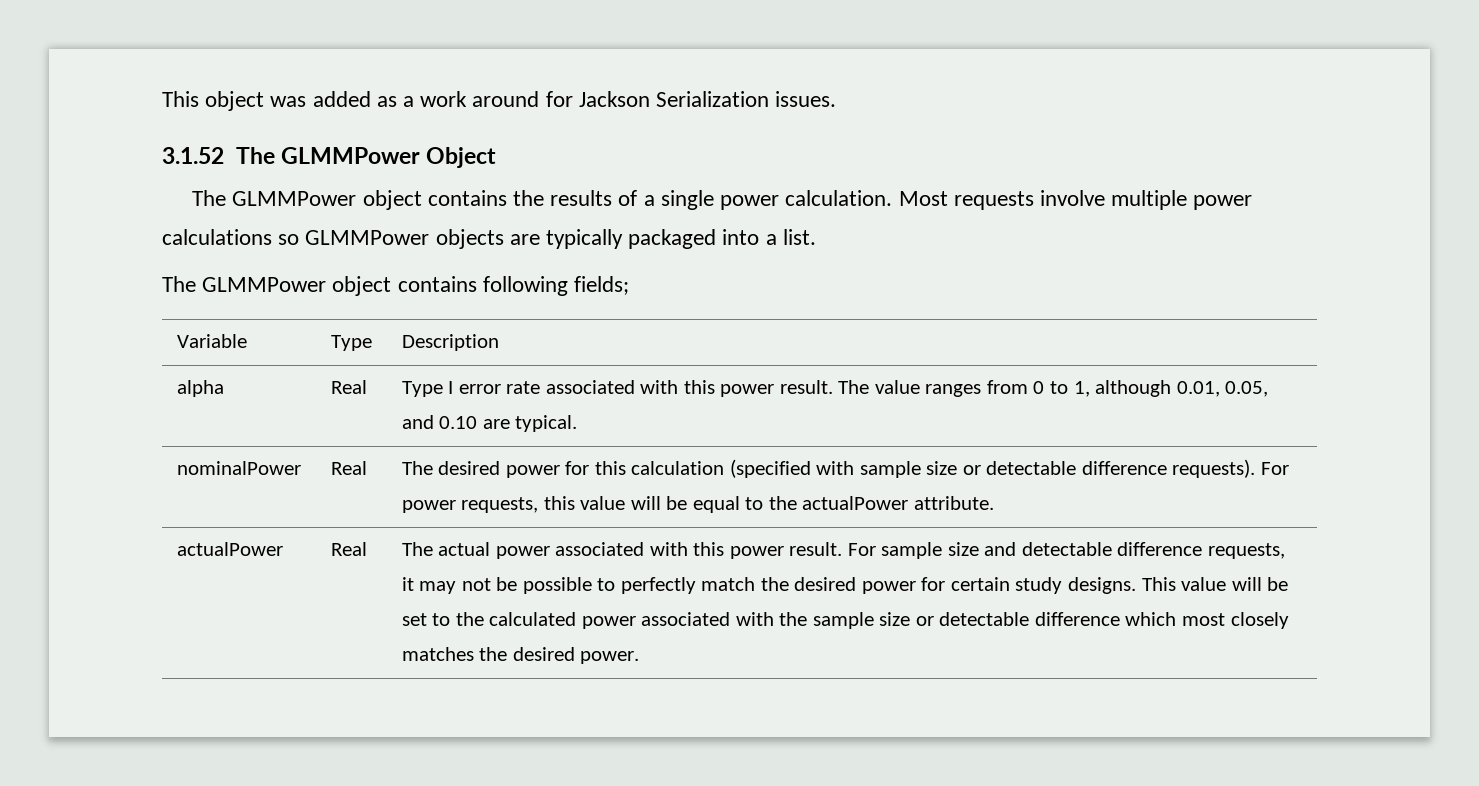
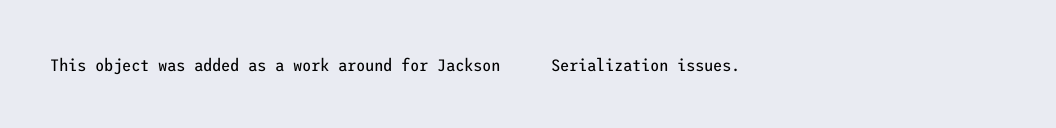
[162,147,496,168] [192,190,1253,210] [162,229,816,249] [162,276,630,296] [176,334,247,348] [330,335,372,351] [401,334,499,351] [176,380,224,397] [330,380,367,394] [401,380,1269,397] [401,415,578,432] [176,461,301,475] [330,461,367,475] [401,459,1290,478] [401,496,994,513] [176,542,283,556] [330,542,367,556] [401,542,1286,559] [401,577,1289,594] [401,612,1289,629] [401,647,640,664] // 3.1.52 The GLMMPower Object // The GLMMPower object contains the results of a single power calculation. Most requests involve multiple power calculations so GLMMPower objects are typically packaged into a list. // The GLMMPower object contains following fields; // Variable | Type | Description // alpha | Real | Type I error rate associated with this power result. The value ranges from 0 to 1, although 0.01, 0.05, and 0.10 are typical. // nominalPower | Real | The desired power for this calculation (specified with sample size or detectable difference requests). For power requests, this value will be equal to the actualPower attribute. // actualPower | Real | The actual power associated with this power result. For sample size and detectable difference requests, it may not be possible to perfectly match the desired power for certain study designs. This value will be set to the calculated power associated with the sample size or detectable difference which most closely matches the desired power. -> (740, 65) none

